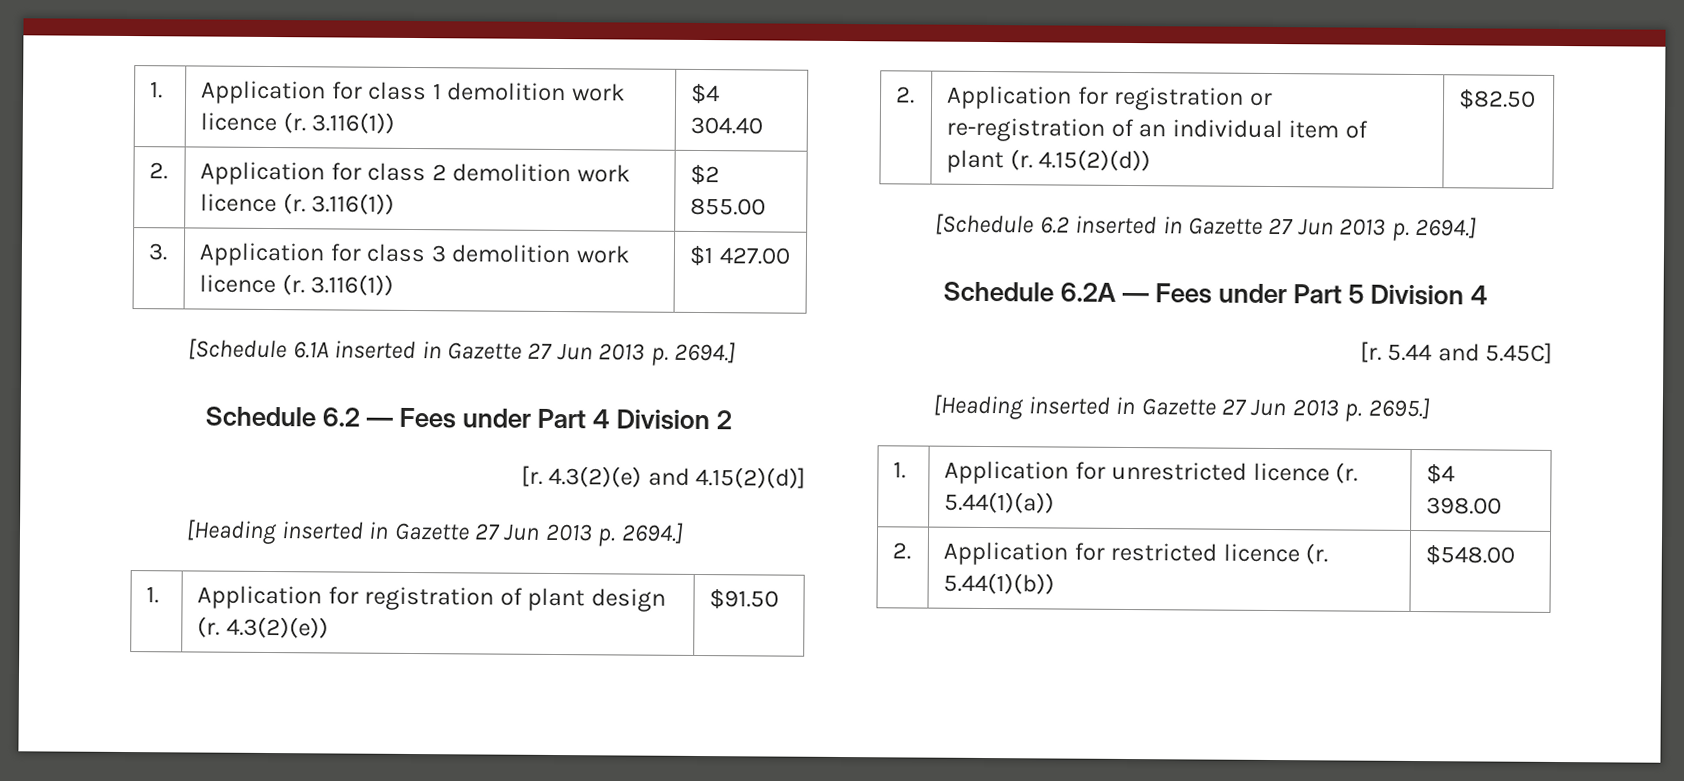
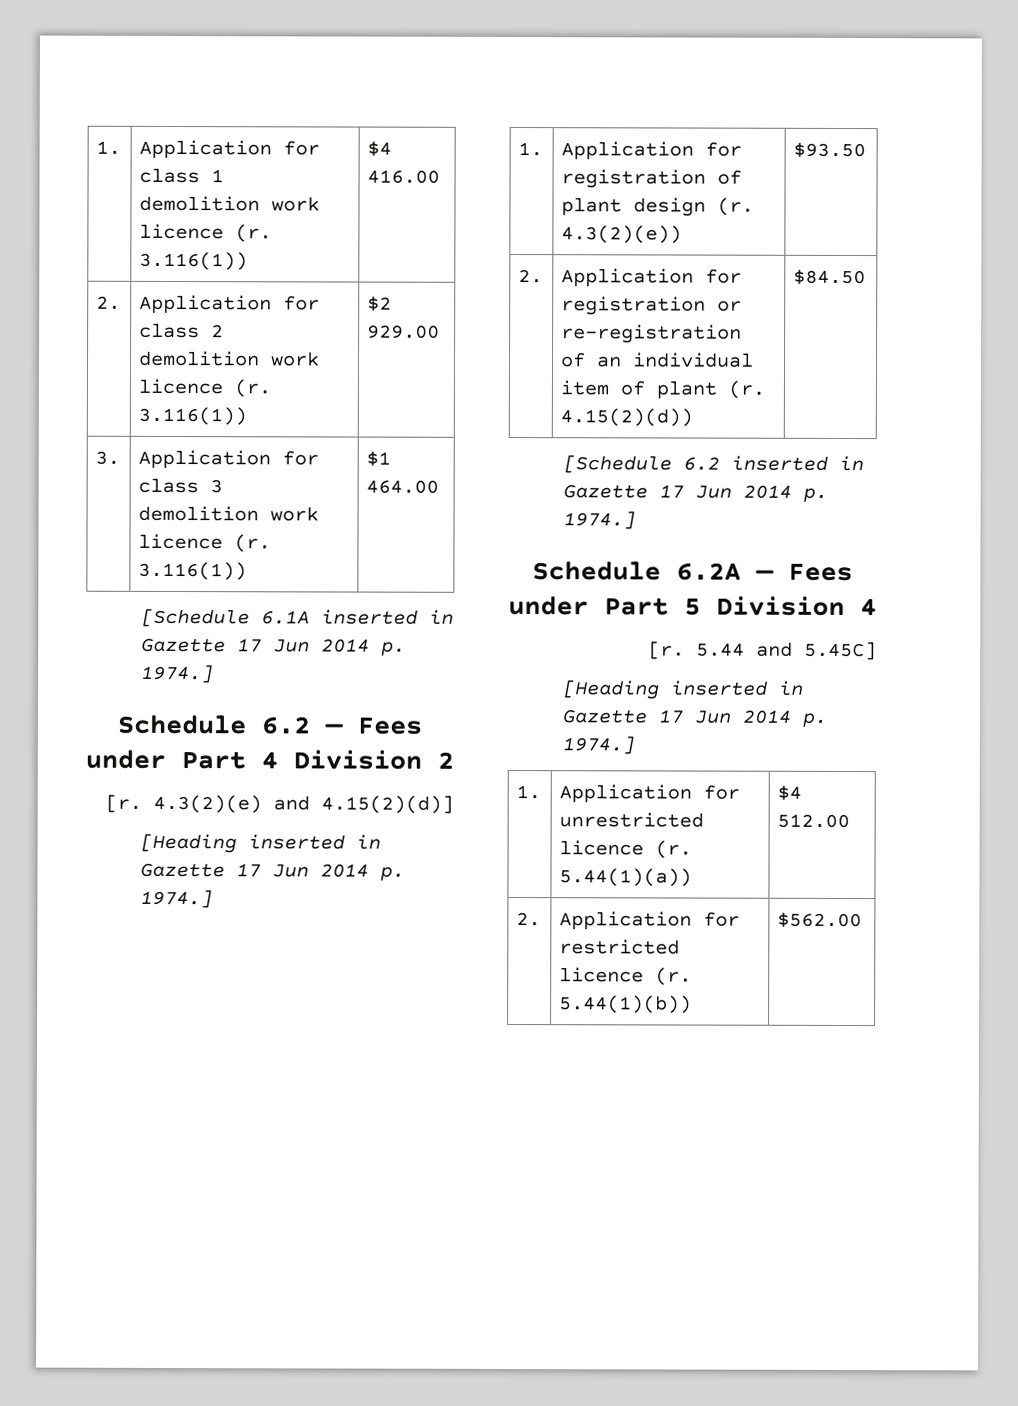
[690,116,764,135] 304.40 -> [367,169,441,184] 416.00
[690,197,767,216] 855.00 -> [367,324,441,339] 929.00
[718,247,790,265] 427.00 -> [366,479,440,494] 464.00
[527,341,737,366] 27 Jun 2013 p. 2694.] -> [236,638,406,656] [140,664,214,684] 17 Jun 2014 p. 1974.]
[473,522,684,547] 27 Jun 2013 p. 2694.] -> [235,863,405,881] [139,889,213,909] 17 Jun 2014 p. 1974.]
[709,588,780,610] $91.50 -> [793,141,867,159] $93.50
[1458,88,1537,110] $82.50 -> [793,268,867,286] $84.50
[1268,216,1478,241] 27 Jun 2013 p. 2694.] -> [658,484,828,502] [562,511,636,530] 17 Jun 2014 p. 1974.]
[1220,397,1430,422] 27 Jun 2013 p. 2695.] -> [657,709,827,727] [561,736,635,755] 17 Jun 2014 p. 1974.]
[1426,497,1503,515] 398.00 -> [777,813,851,829] 512.00
[1425,544,1516,566] $548.00 -> [777,911,863,929] $562.00

